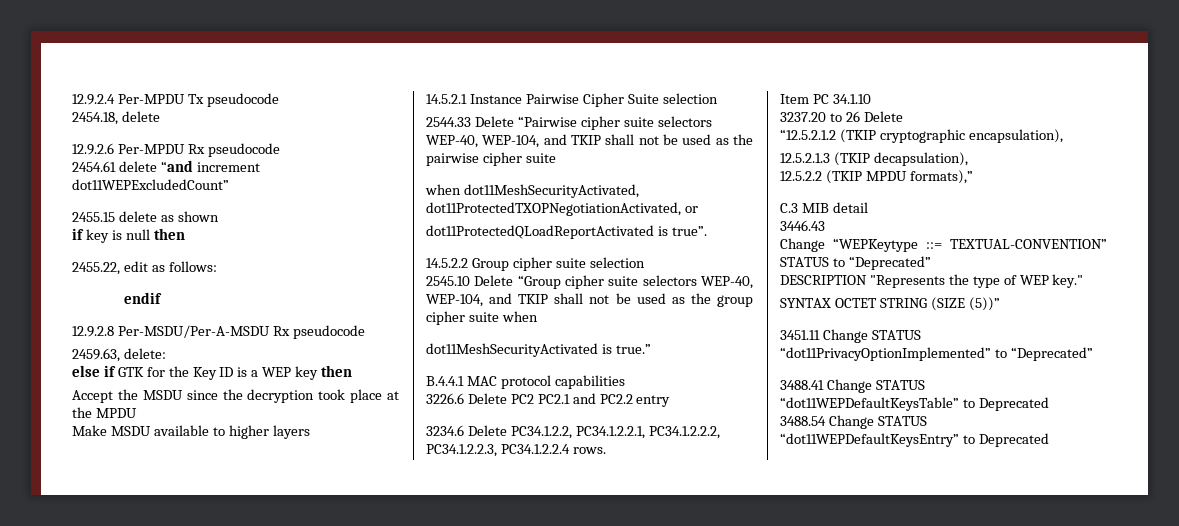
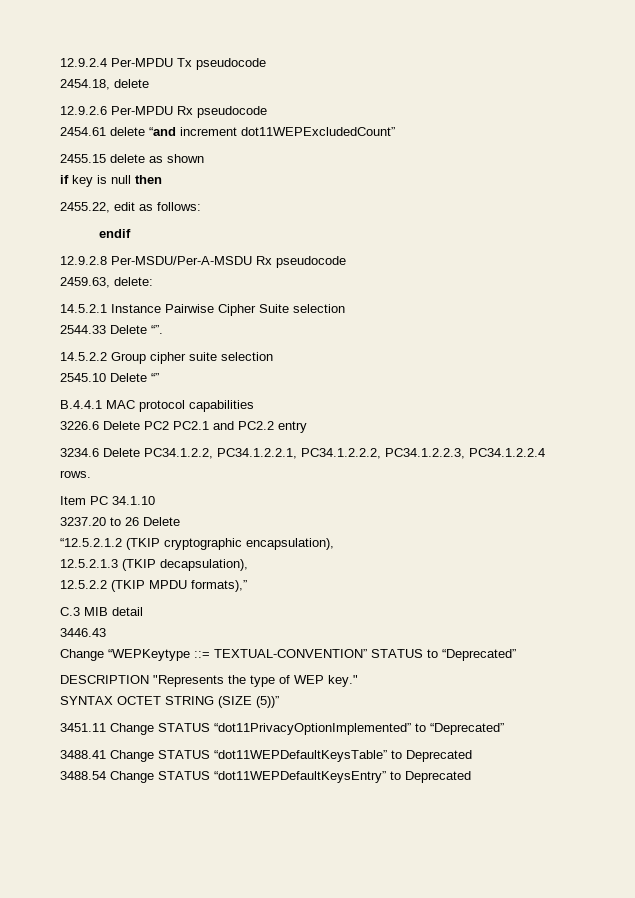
[72,365,353,380] [72,389,399,403] [72,407,137,418] [72,425,310,439] // else if GTK for the Key ID is a WEP key then // Accept the MSDU since the decryption took place at the MPDU // Make MSDU available to higher layers -> (153, 281) none
[517,116,712,130] [426,134,753,148] [426,152,556,166] [425,184,639,198] [426,202,698,216] [426,225,707,239] “Pairwise cipher suite selectors WEP-40, WEP-104, and TKIP shall not be used as the pairwise cipher suite // when dot11MeshSecurityActivated, dot11ProtectedTXOPNegotiationActivated, or // dot11ProtectedQLoadReportActivated is true”. -> [151,325,163,334] “”.
[517,275,753,289] [426,293,753,307] [426,311,538,325] [426,343,651,357] “Group cipher suite selectors WEP-40, WEP-104, and TKIP shall not be used as the group cipher suite when // dot11MeshSecurityActivated is true.” -> [151,373,159,382] “”

